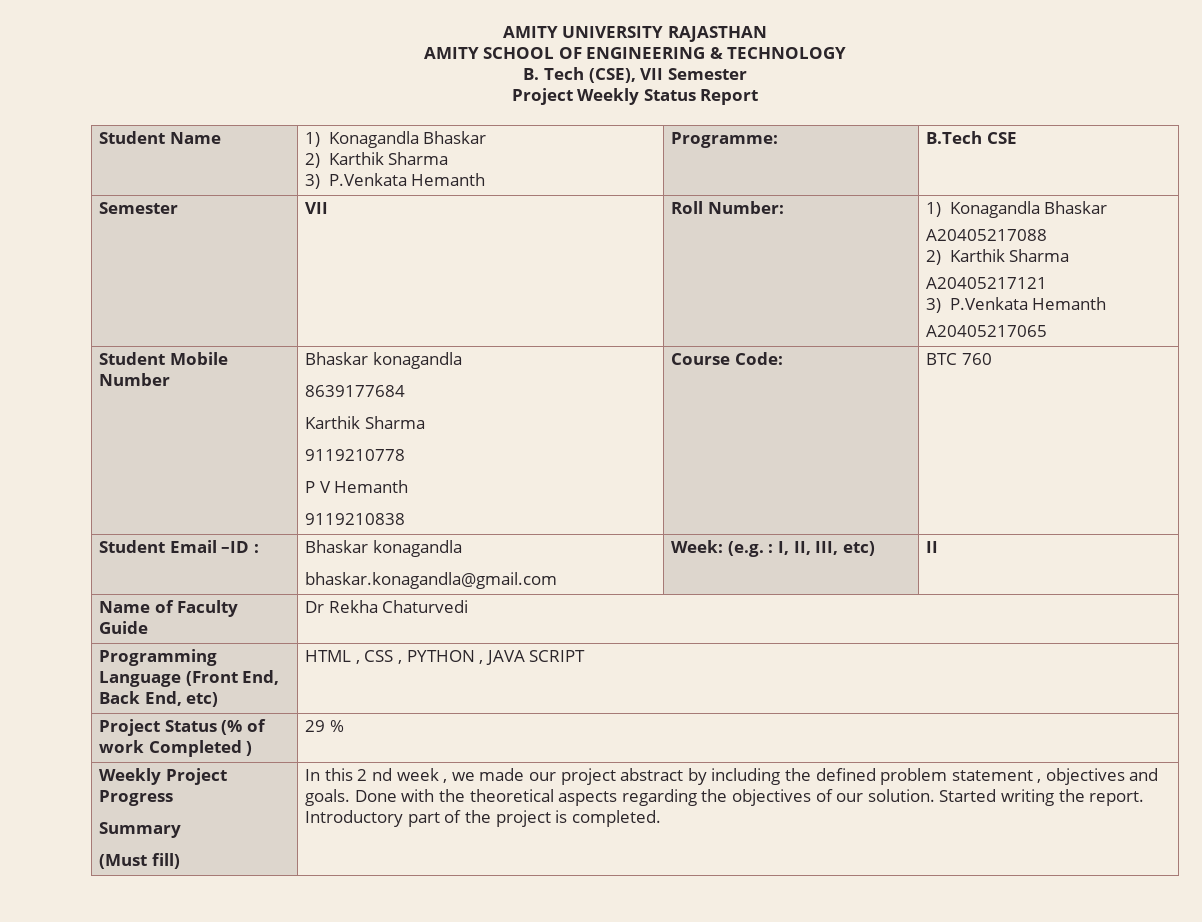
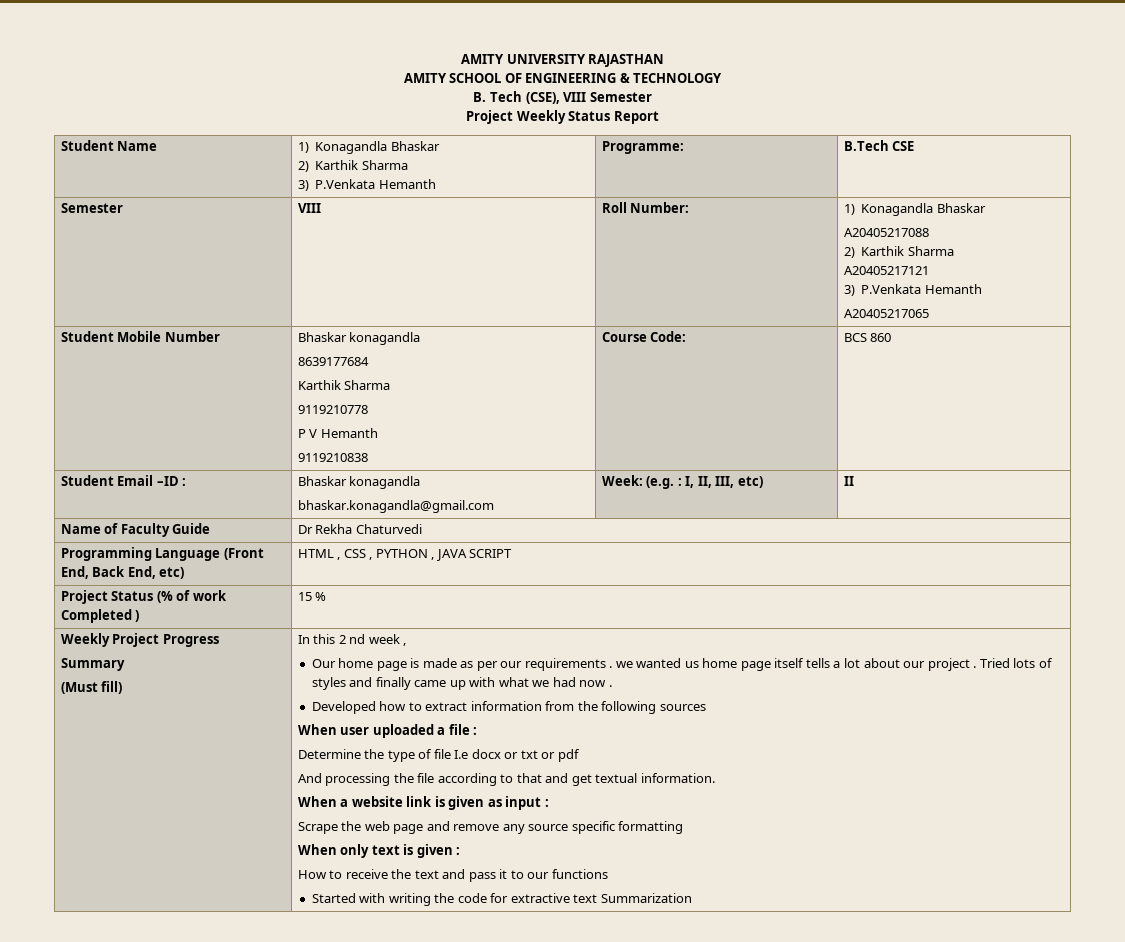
[640,68,664,80] VII -> [563,92,587,102] VIII
[305,202,329,214] VII -> [297,203,321,213] VIII
[926,353,992,365] BTC 760 -> [843,333,892,342] BCS 860
[305,720,326,732] 29 -> [297,592,312,601] 15
[451,768,1159,785] [305,789,1145,806] [305,810,661,827] we made our project abstract by including the defined problem statement , objectives and goals. Done with the theoretical aspects regarding the objectives of our solution. Started writing the report. Introductory part of the project is completed. -> [311,658,1053,671] [311,677,612,690] [311,701,706,714] [297,724,478,738] [297,749,580,762] [297,773,715,786] [297,796,549,810] [297,821,684,834] [297,844,461,858] [297,869,608,882] [311,893,692,906] // Our home page is made as per our requirements . we wanted us home page itself tells a lot about our project . Tried lots of styles and finally came up with what we had now . // Developed how to extract information from the following sources // When user uploaded a file : // Determine the type of file I.e docx or txt or pdf // And processing the file according to that and get textual information. // When a website link is given as input : // Scrape the web page and remove any source specific formatting // When only text is given : // How to receive the text and pass it to our functions // Started with writing the code for extractive text Summarization

